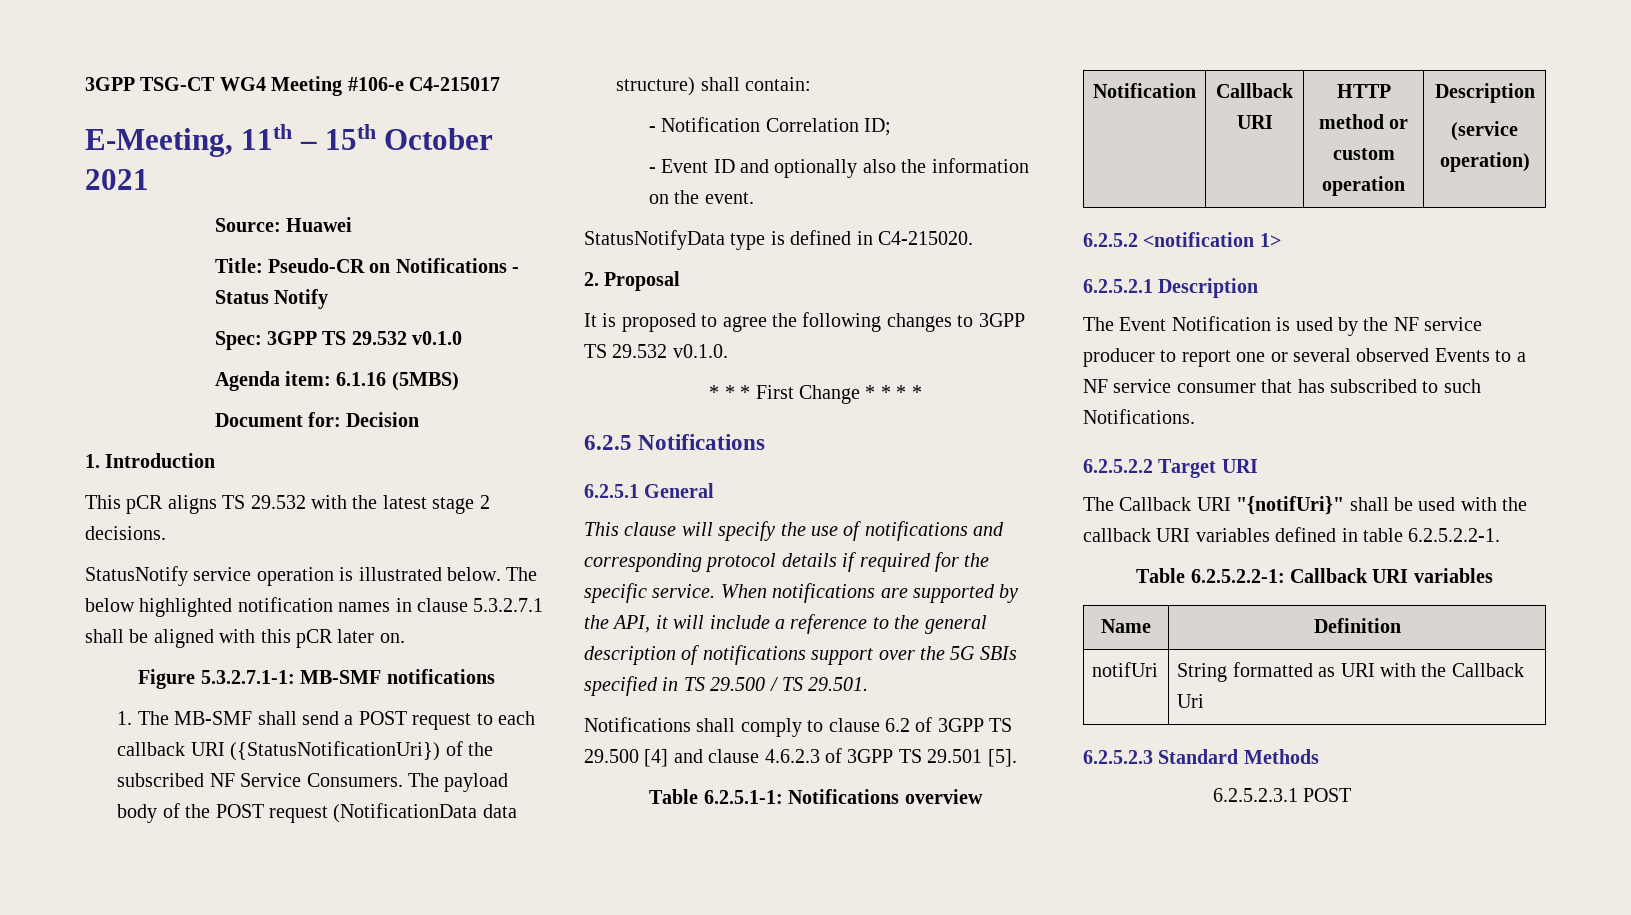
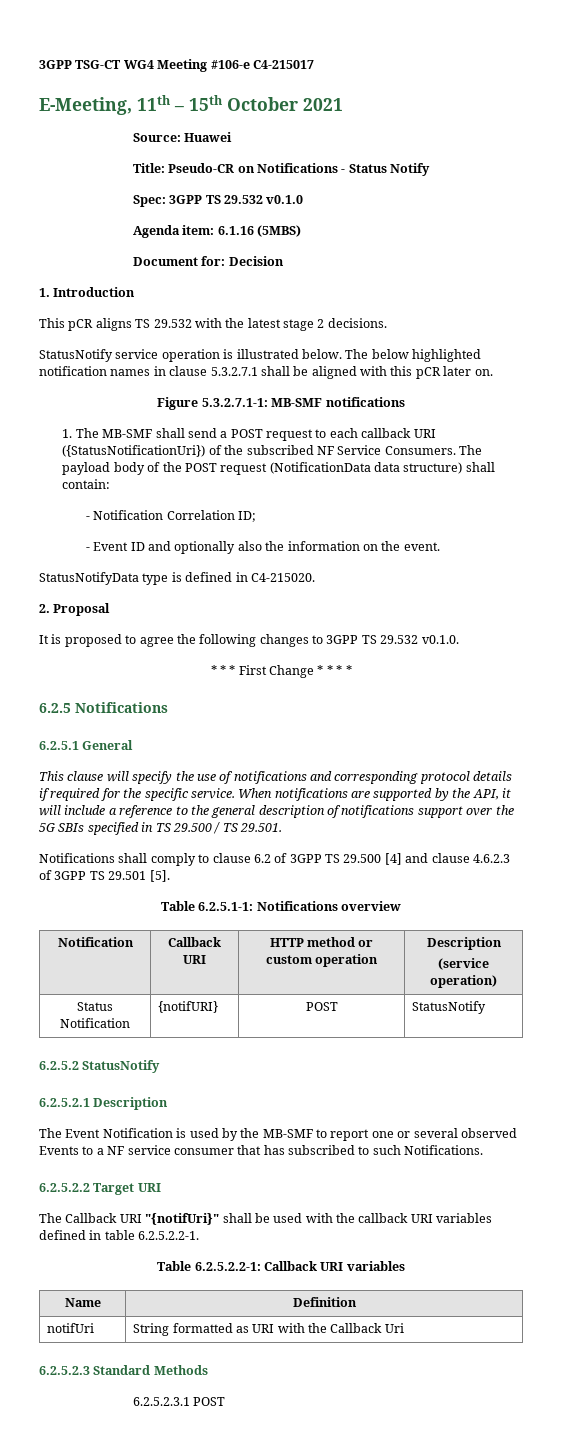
(1530, 162) none -> [77,1002,113,1011] [60,1018,130,1028] [158,1001,219,1013] [305,1002,338,1011] [412,1001,487,1014] // Status Notification | {notifURI} | POST | StatusNotify
[1143,232,1281,247] <notification 1> -> [82,1060,161,1073] StatusNotify
[1393,317,1483,331] [1083,348,1155,367] NF service producer -> [262,1129,313,1138] MB-SMF

